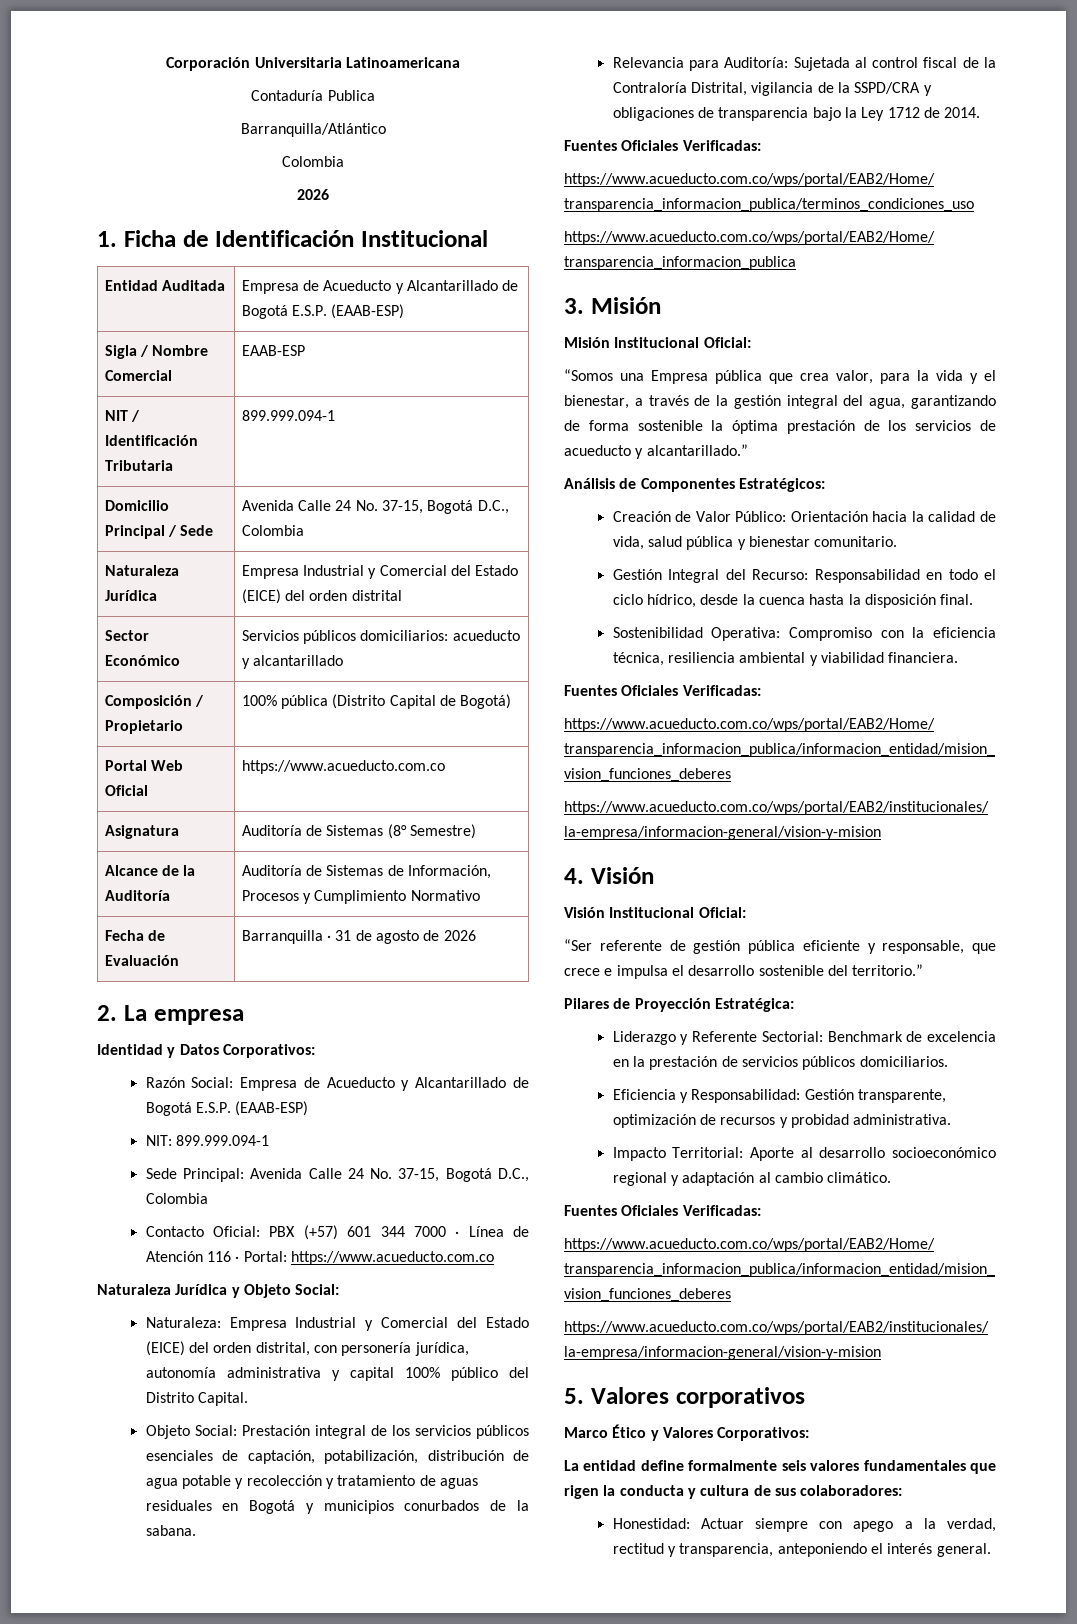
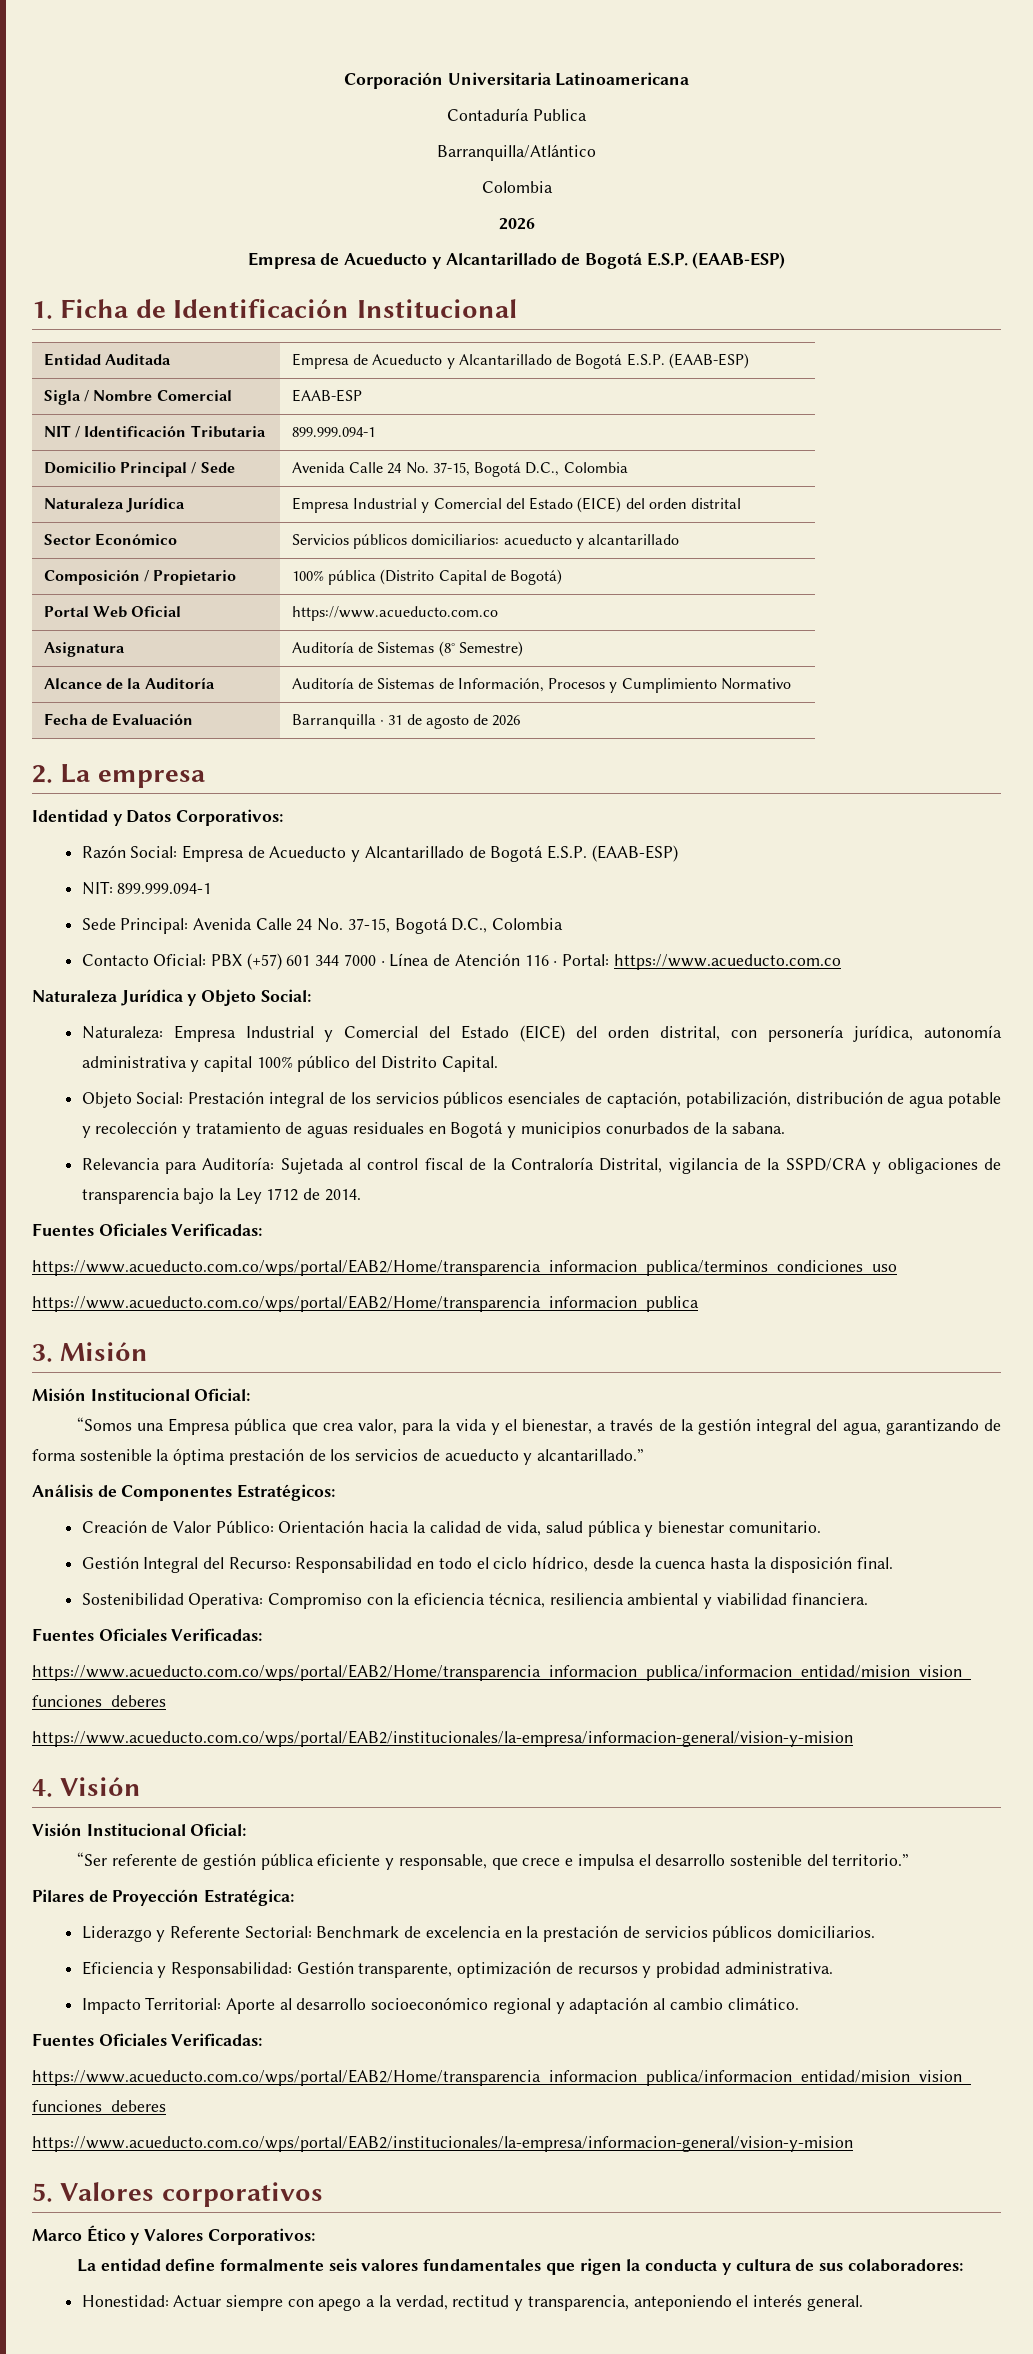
(329, 194) none -> [247,252,786,269] // Empresa de Acueducto y Alcantarillado de Bogotá E.S.P. (EAAB-ESP)

